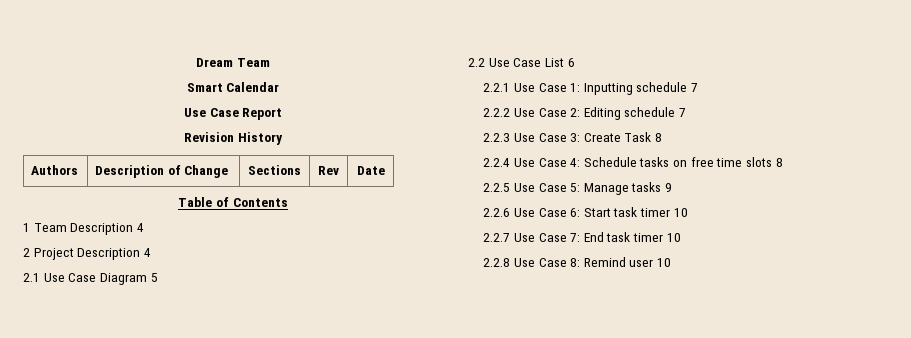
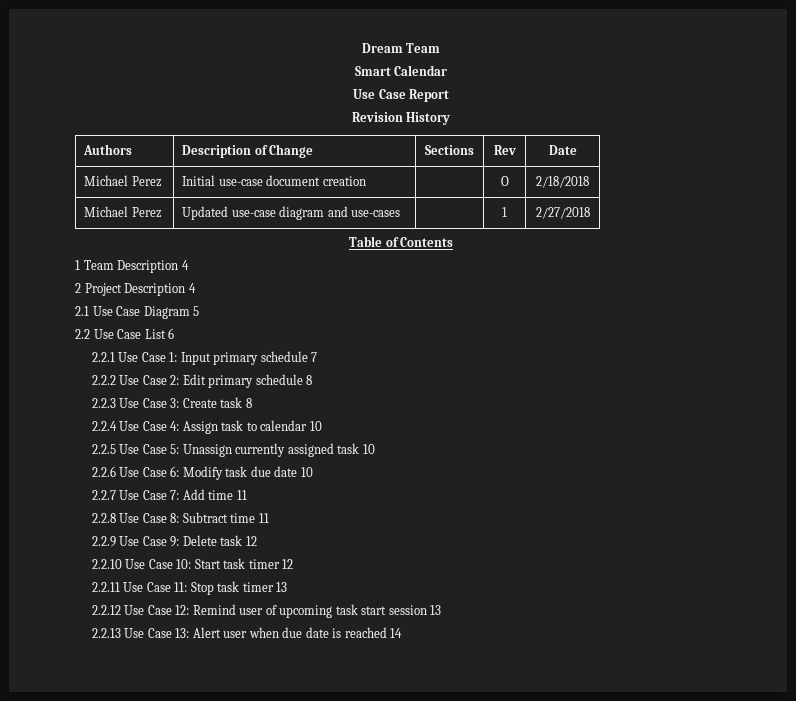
(385, 170) none -> [84,175,162,187] [182,175,366,186] [500,176,509,186] [536,176,589,188] [84,206,162,218] [182,206,401,220] [502,207,507,217] [535,207,590,219] // Michael Perez | Initial use-case document creation | | O | 2/18/2018 // Michael Perez | Updated use-case diagram and use-cases | | 1 | 2/27/2018
[583,83,633,95] Inputting -> [180,352,259,365] Input primary
[583,107,687,120] Editing schedule 7 -> [182,374,313,388] Edit primary schedule 8
[624,132,652,142] Task -> [220,397,243,408] task
[583,157,783,167] Schedule tasks on free time slots 8 -> [182,420,322,434] Assign task to calendar 10
[583,182,673,195] Manage tasks 9 -> [182,443,375,457] Unassign currently assigned task 10
[583,207,671,217] Start task timer -> [182,466,298,480] Modify task due date
[583,232,681,242] End task timer 10 -> [182,489,247,500] Add time 11
[583,257,672,267] Remind user 10 -> [182,512,269,523] [91,535,257,547] [91,558,294,569] [91,581,288,595] [91,604,442,618] [91,627,403,638] Subtract time 11 // 2.2.9 Use Case 9: Delete task 12 // 2.2.10 Use Case 10: Start task timer 12 // 2.2.11 Use Case 11: Stop task timer 13 // 2.2.12 Use Case 12: Remind user of upcoming task start session 13 // 2.2.13 Use Case 13: Alert user when due date is reached 14

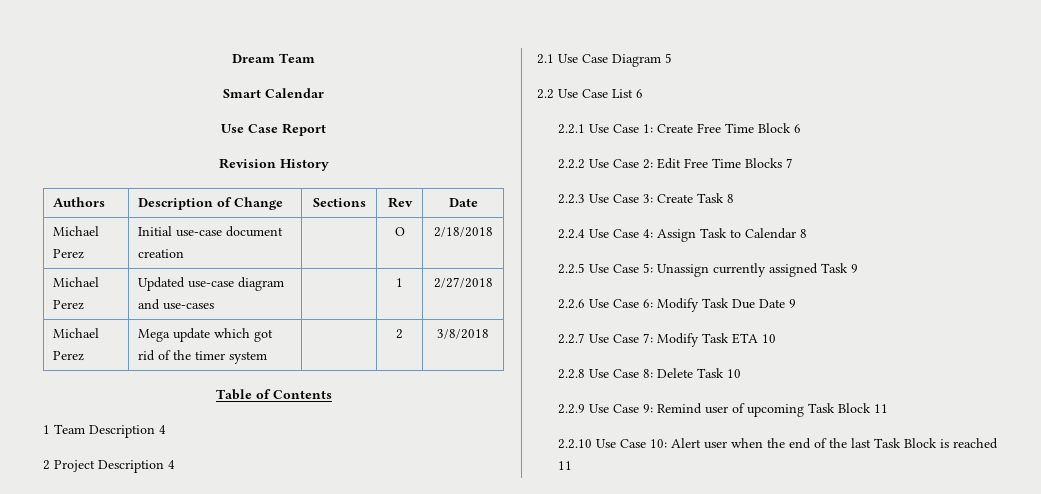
(590, 213) none -> [53,328,100,338] [53,351,85,361] [138,328,274,342] [138,350,268,364] [396,329,403,339] [437,329,489,339] // Michael Perez | Mega update which got rid of the timer system | | 2 | 3/8/2018
[180,351,318,365] Input primary schedule 7 -> [657,123,802,133] Create Free Time Block 6
[208,374,313,388] primary schedule 8 -> [684,158,794,168] Free Time Blocks 7
[220,397,243,408] task -> [697,193,725,203] Task
[221,420,322,431] task to calendar 10 -> [700,228,808,239] Task to Calendar 8
[337,443,375,454] task 10 -> [821,263,859,273] Task 9
[225,466,313,477] task due date 10 -> [702,298,797,309] Task Due Date 9
[182,489,247,500] Add time 11 -> [657,333,777,347] Modify Task ETA 10
[182,512,269,523] Subtract time 11 -> [657,368,742,378] Delete Task 10
[182,535,257,546] [91,558,294,569] [91,581,288,595] [91,604,442,618] [91,627,329,638] Delete task 12 // 2.2.10 Use Case 10: Start task timer 12 // 2.2.11 Use Case 11: Stop task timer 13 // 2.2.12 Use Case 12: Remind user of upcoming task start session 13 // 2.2.13 Use Case 13: Alert user when due date -> [657,403,889,417] [558,438,938,449] Remind user of upcoming Task Block 11 // 2.2.10 Use Case 10: Alert user when the end of the last Task Block
[390,628,403,638] 14 -> [558,461,573,470] 11

